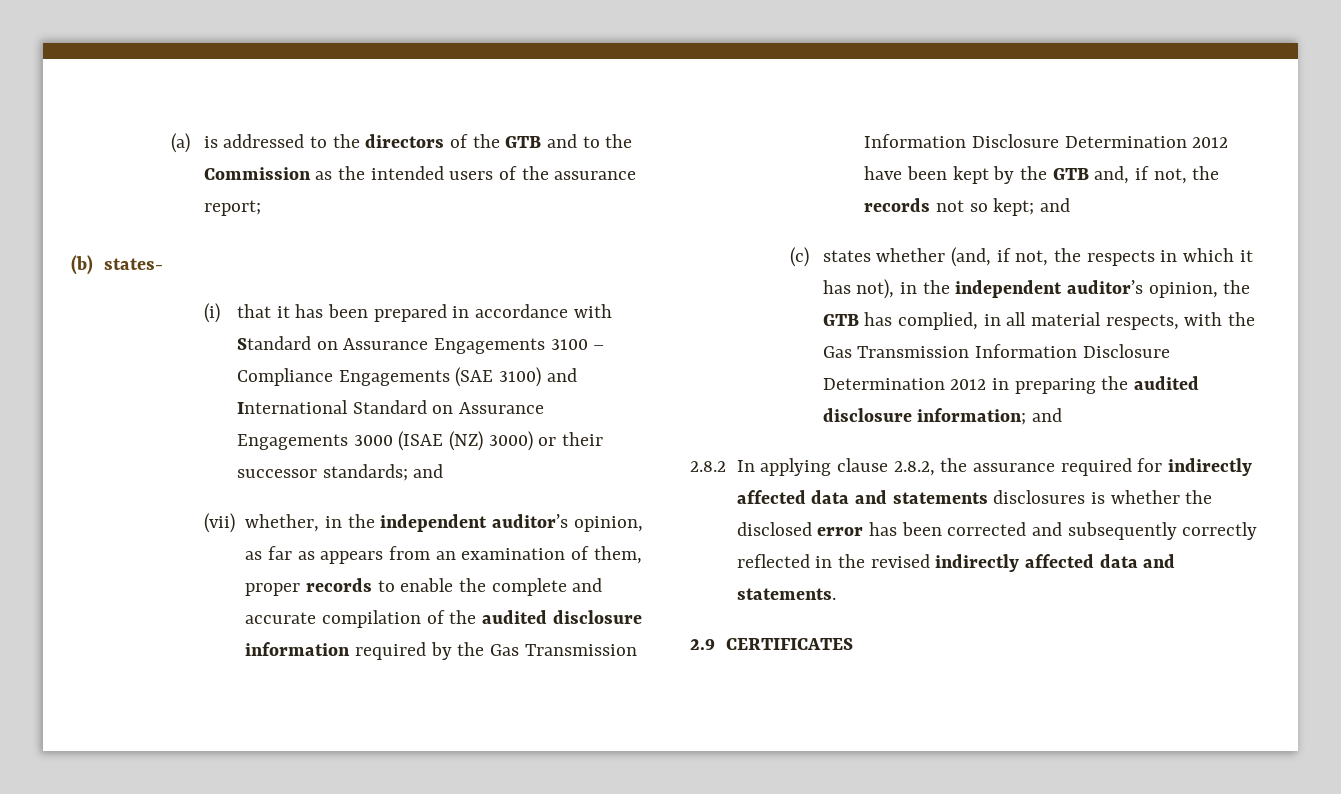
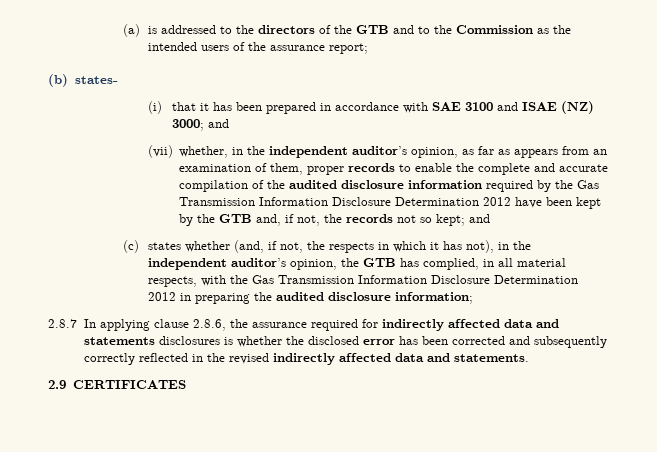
[236,336,605,354] [236,367,577,387] [236,400,544,414] [236,431,604,451] [236,464,408,481] Standard on Assurance Engagements 3100 – Compliance Engagements (SAE 3100) and International Standard on Assurance Engagements 3000 (ISAE (NZ) 3000) or their successor standards; -> [432,101,595,114] [172,119,205,131] SAE 3100 and ISAE (NZ) 3000;
[1032,408,1063,422] [690,461,726,472] and // 2.8.2 -> [48,319,77,328] // 2.8.7
[893,461,935,476] 2.8.2, -> [192,319,226,331] 2.8.6,

